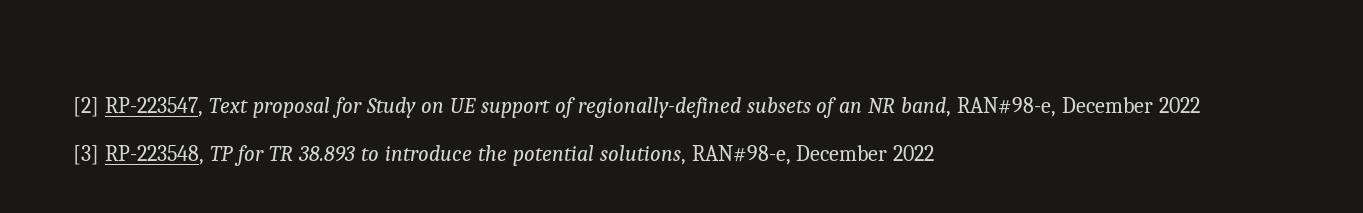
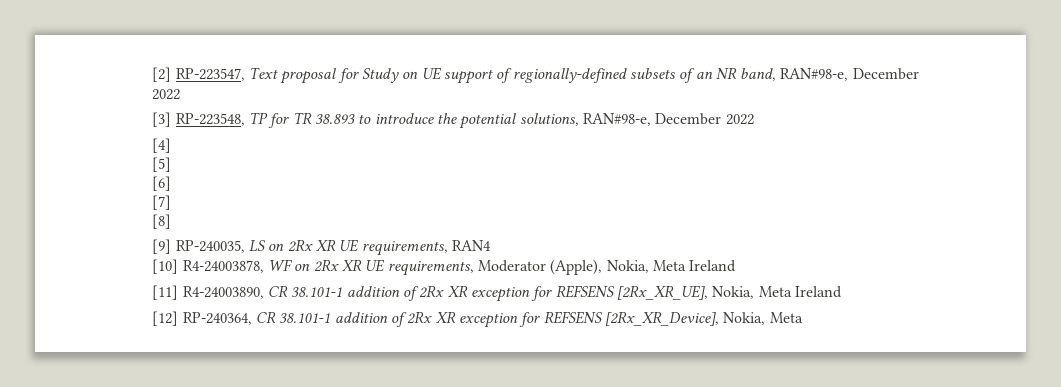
(935, 153) none -> [152,138,172,153] [152,157,172,172] [152,176,172,191] [152,195,172,210] [152,214,172,229] [152,239,491,256] [152,259,737,276] [152,285,842,302] [152,311,803,328] // [4] // [5] // [6] // [7] // [8] // [9] RP-240035, LS on 2Rx XR UE requirements, RAN4 // [10] R4-24003878, WF on 2Rx XR UE requirements, Moderator (Apple), Nokia, Meta Ireland // [11] R4-24003890, CR 38.101-1 addition of 2Rx XR exception for REFSENS [2Rx_XR_UE], Nokia, Meta Ireland // [12] RP-240364, CR 38.101-1 addition of 2Rx XR exception for REFSENS [2Rx_XR_Device], Nokia, Meta

